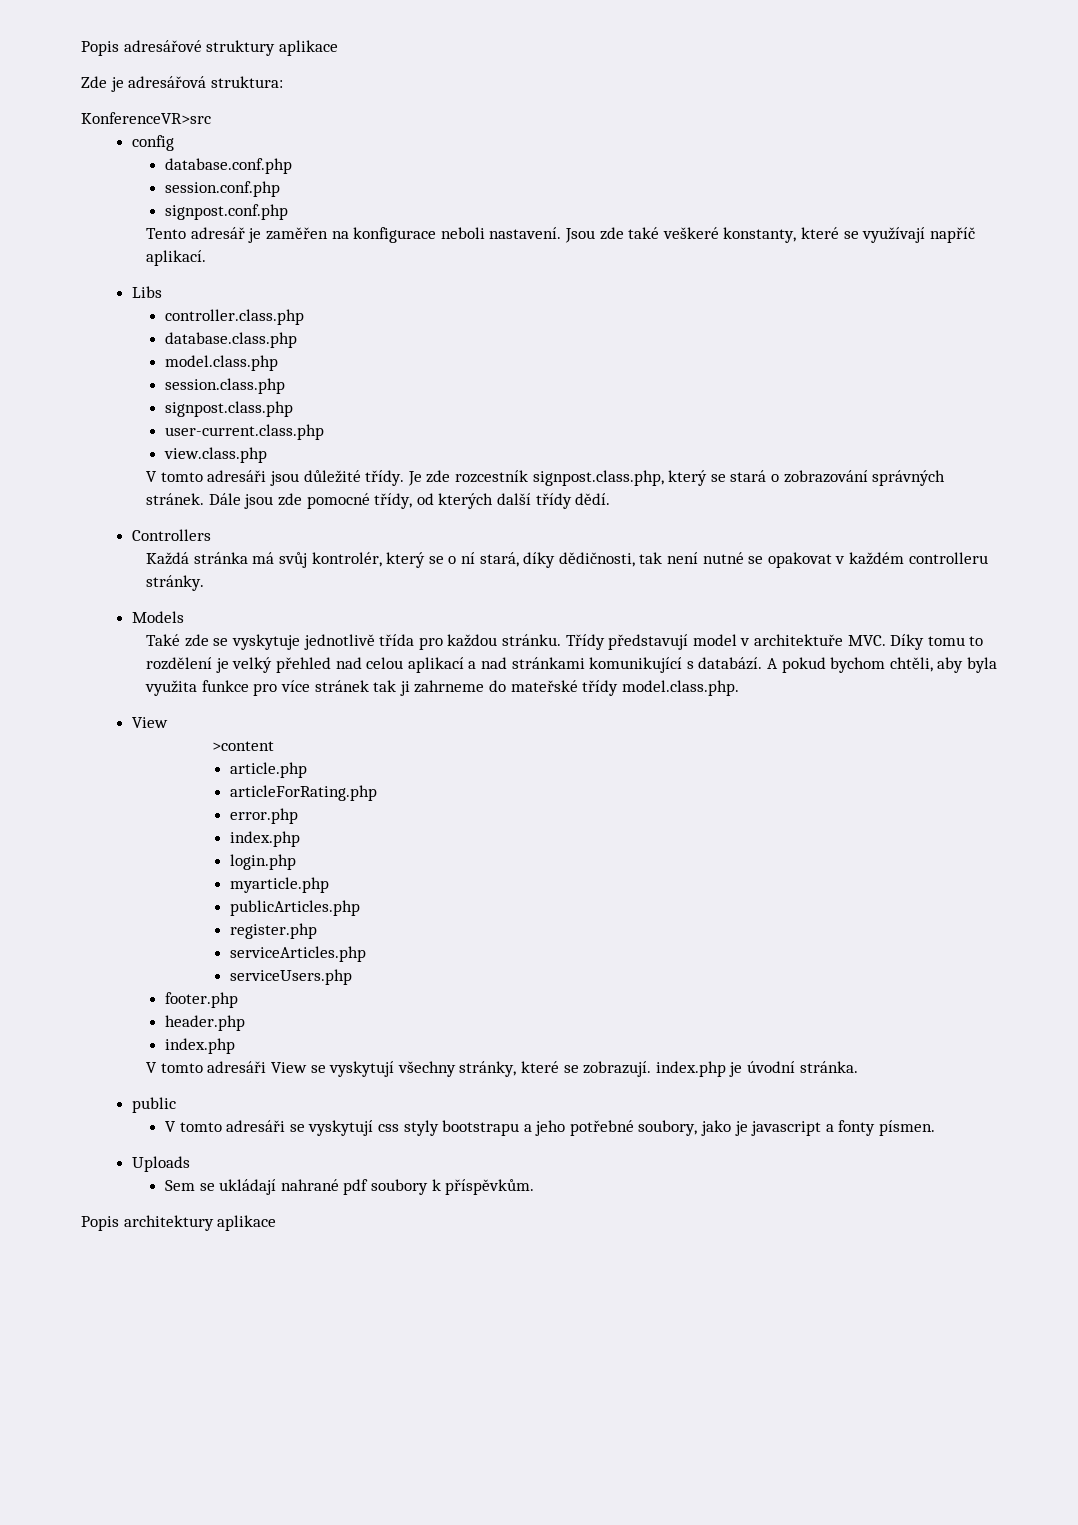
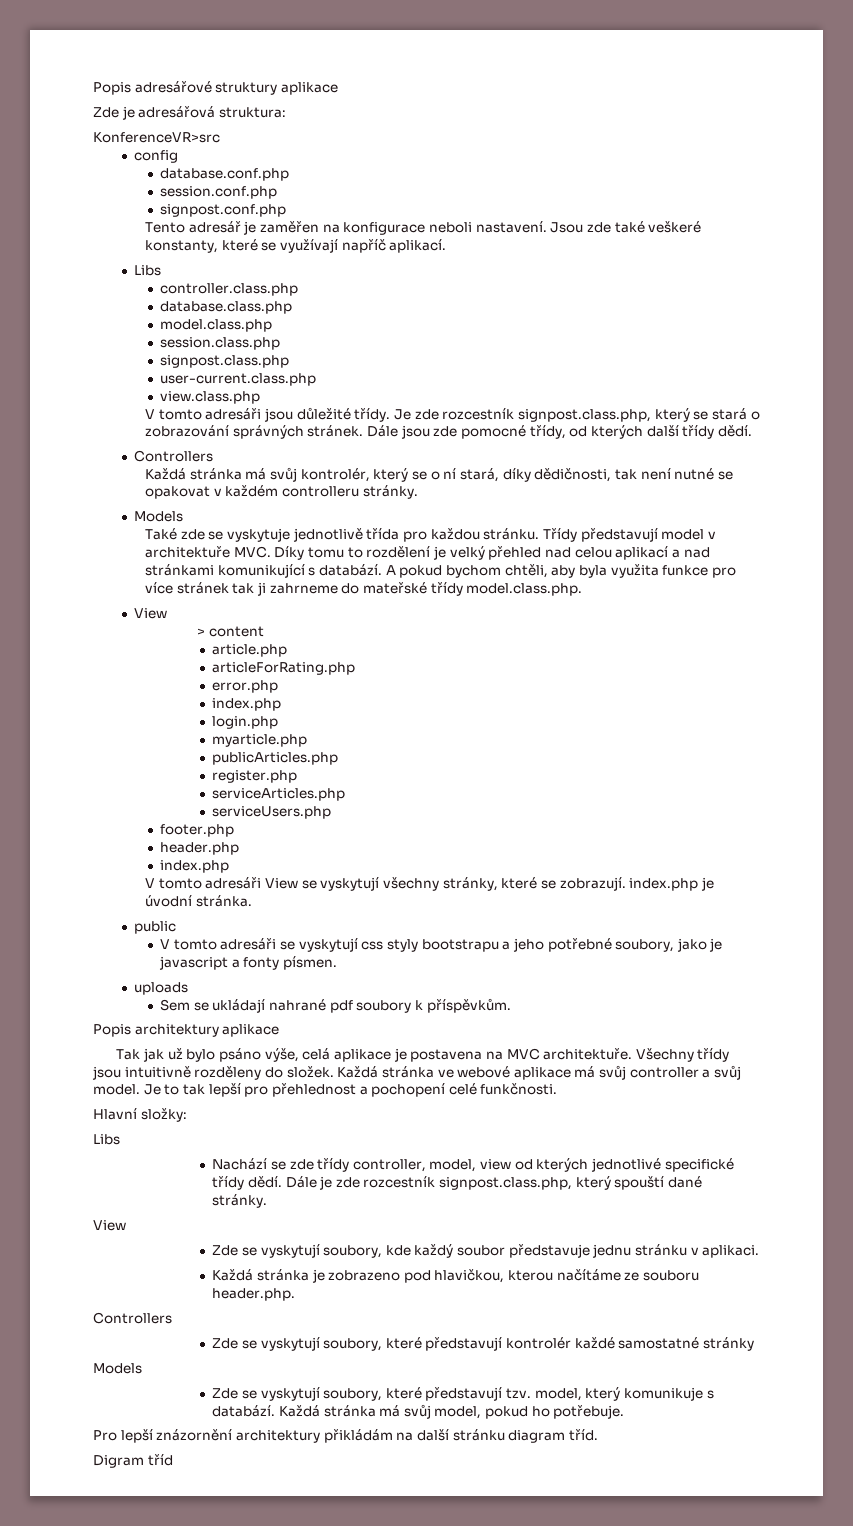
[211,741,274,751] >content -> [197,626,265,637] > content
[132,1156,191,1172] Uploads -> [133,982,188,995] uploads
(277, 1223) none -> [116,1048,730,1062] [92,1065,742,1080] [93,1083,558,1097] [93,1108,187,1122] [93,1134,120,1145] [212,1158,734,1172] [212,1176,703,1190] [212,1194,268,1208] [93,1220,126,1231] [212,1244,760,1258] [212,1269,700,1283] [212,1288,296,1301] [93,1312,172,1324] [212,1337,755,1351] [93,1363,142,1374] [212,1387,714,1401] [212,1404,625,1419] [93,1429,598,1443] [93,1454,173,1468] // Tak jak už bylo psáno výše, celá aplikace je postavena na MVC architektuře. Všechny třídy jsou intuitivně rozděleny do složek. Každá stránka ve webové aplikace má svůj controller a svůj model. Je to tak lepší pro přehlednost a pochopení celé funkčnosti. // Hlavní složky: // Libs // Nachází se zde třídy controller, model, view od kterých jednotlivé specifické třídy dědí. Dále je zde rozcestník signpost.class.php, který spouští dané stránky. // View // Zde se vyskytují soubory, kde každý soubor představuje jednu stránku v aplikaci. // Každá stránka je zobrazeno pod hlavičkou, kterou načítáme ze souboru header.php. // Controllers // Zde se vyskytují soubory, které představují kontrolér každé samostatné stránky // Models // Zde se vyskytují soubory, které představují tzv. model, který komunikuje s databází. Každá stránka má svůj model, pokud ho potřebuje. // Pro lepší znázornění architektury přikládám na další stránku diagram tříd. // Digram tříd

